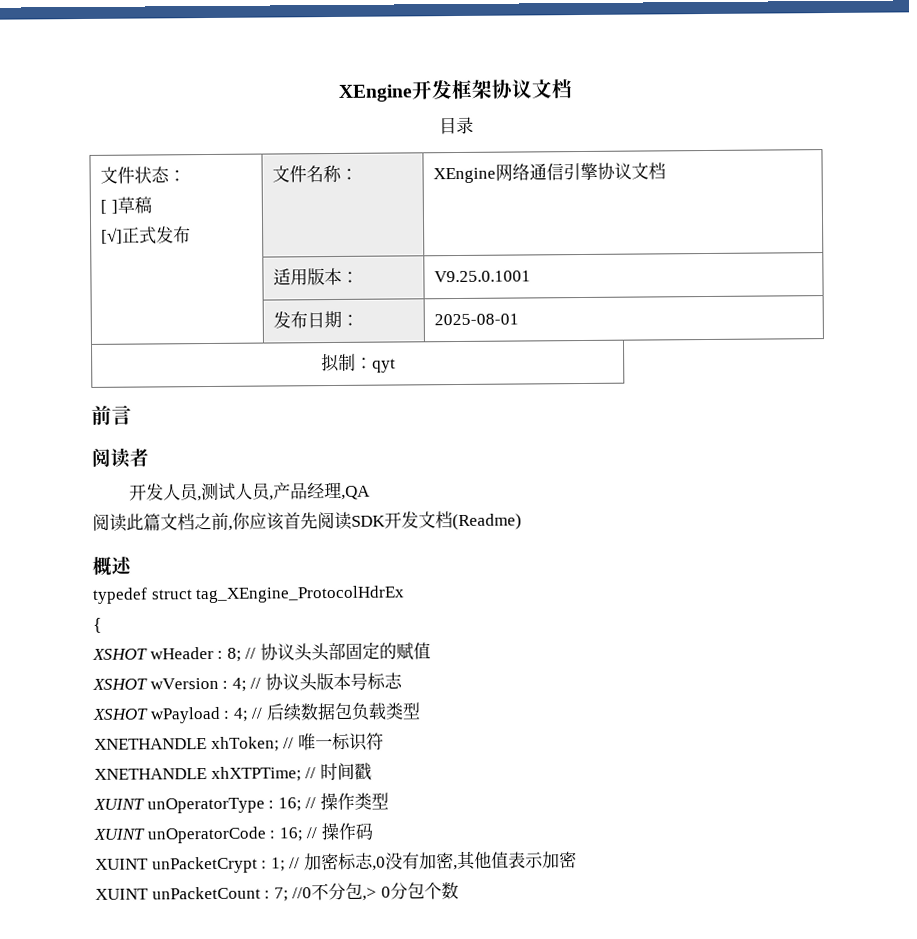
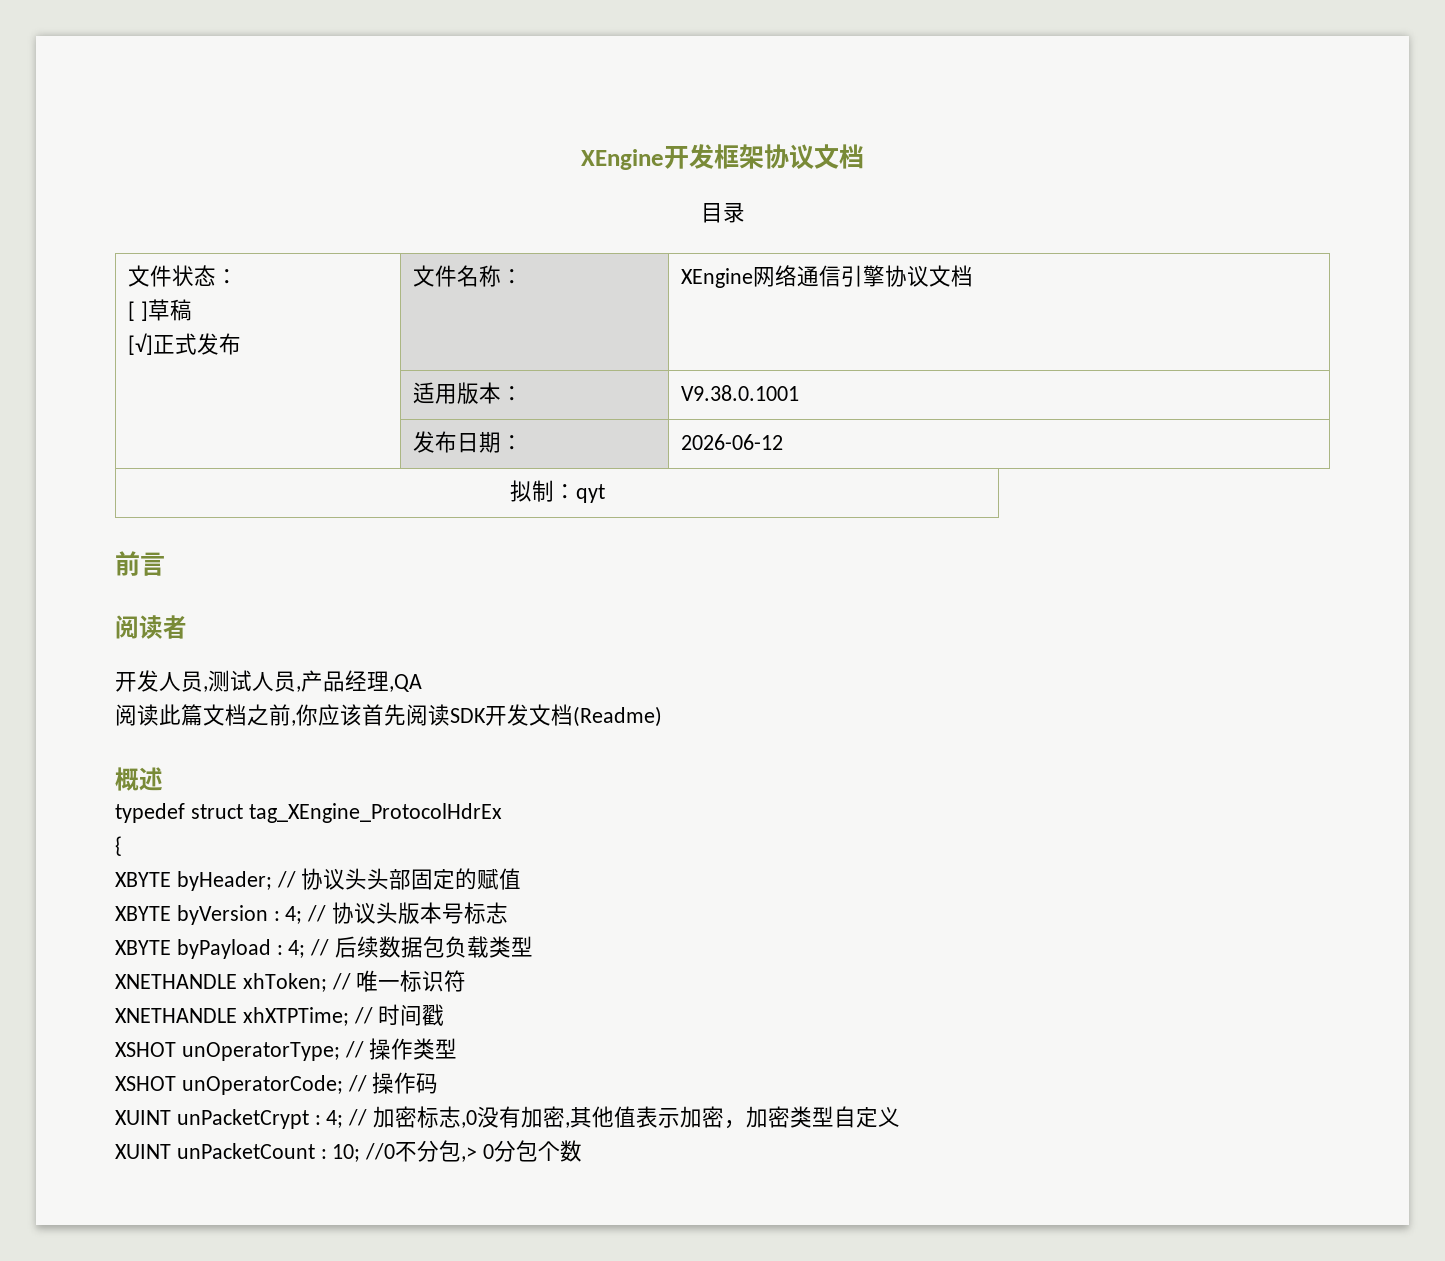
[434,270,532,283] V9.25.0.1001 -> [681,385,800,401] V9.38.0.1001
[434,313,520,326] 2025-08-01 -> [681,434,784,450] 2026-06-12
[92,646,242,662] XSHOT wHeader : 8; -> [115,871,272,891] XBYTE byHeader;
[92,677,219,690] XSHOT wVersion -> [115,905,268,925] XBYTE byVersion
[92,706,221,724] XSHOT wPayload -> [115,939,271,959] XBYTE byPayload
[93,797,302,814] XUINT unOperatorType : 16; -> [115,1042,340,1061] XSHOT unOperatorType;
[93,826,303,844] XUINT unOperatorCode : 16; -> [115,1075,343,1095] XSHOT unOperatorCode;
[270,857,286,872] 1; -> [326,1110,344,1128] 4;
(577, 860) none -> [724,1106,901,1129] ，加密类型自定义
[273,887,289,902] 7; -> [332,1144,361,1162] 10;

